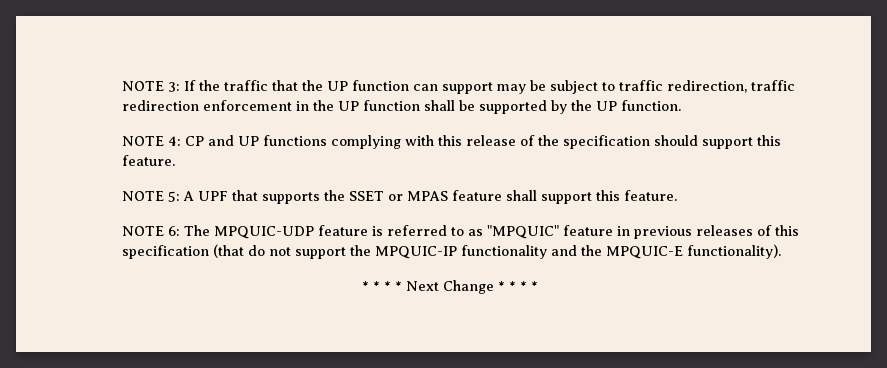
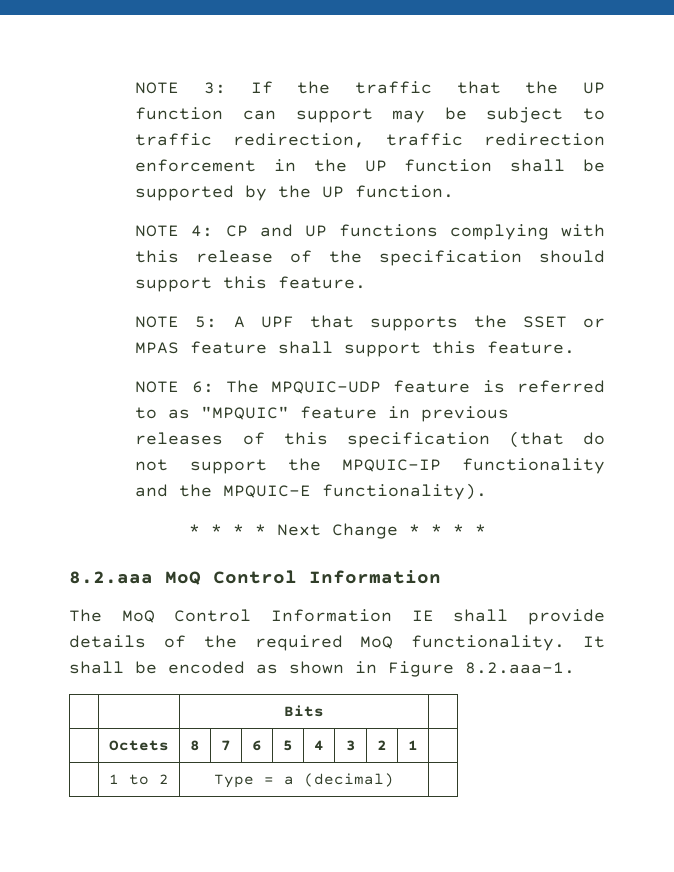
(538, 286) none -> [69,570,441,585] [69,609,605,625] [69,635,605,651] [69,661,575,677] [284,705,324,717] [109,740,169,751] [190,740,200,751] [221,740,231,751] [252,740,262,751] [283,740,293,751] [314,740,324,750] [345,740,356,751] [377,740,387,750] [408,740,418,750] [109,774,169,785] [214,773,394,788] // 8.2.aaa MoQ Control Information // The MoQ Control Information IE shall provide details of the required MoQ functionality. It shall be encoded as shown in Figure 8.2.aaa-1. // | | Bits | // | Octets | 8 | 7 | 6 | 5 | 4 | 3 | 2 | 1 | // | 1 to 2 | Type = a (decimal) |

